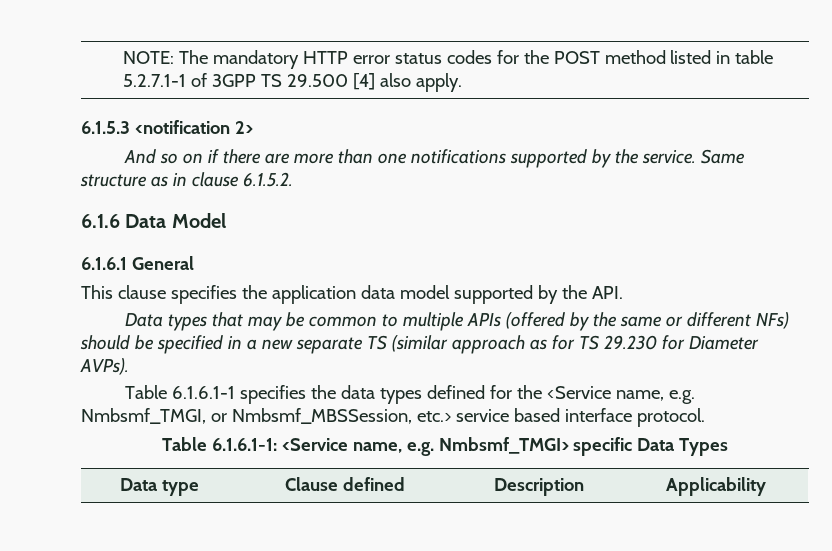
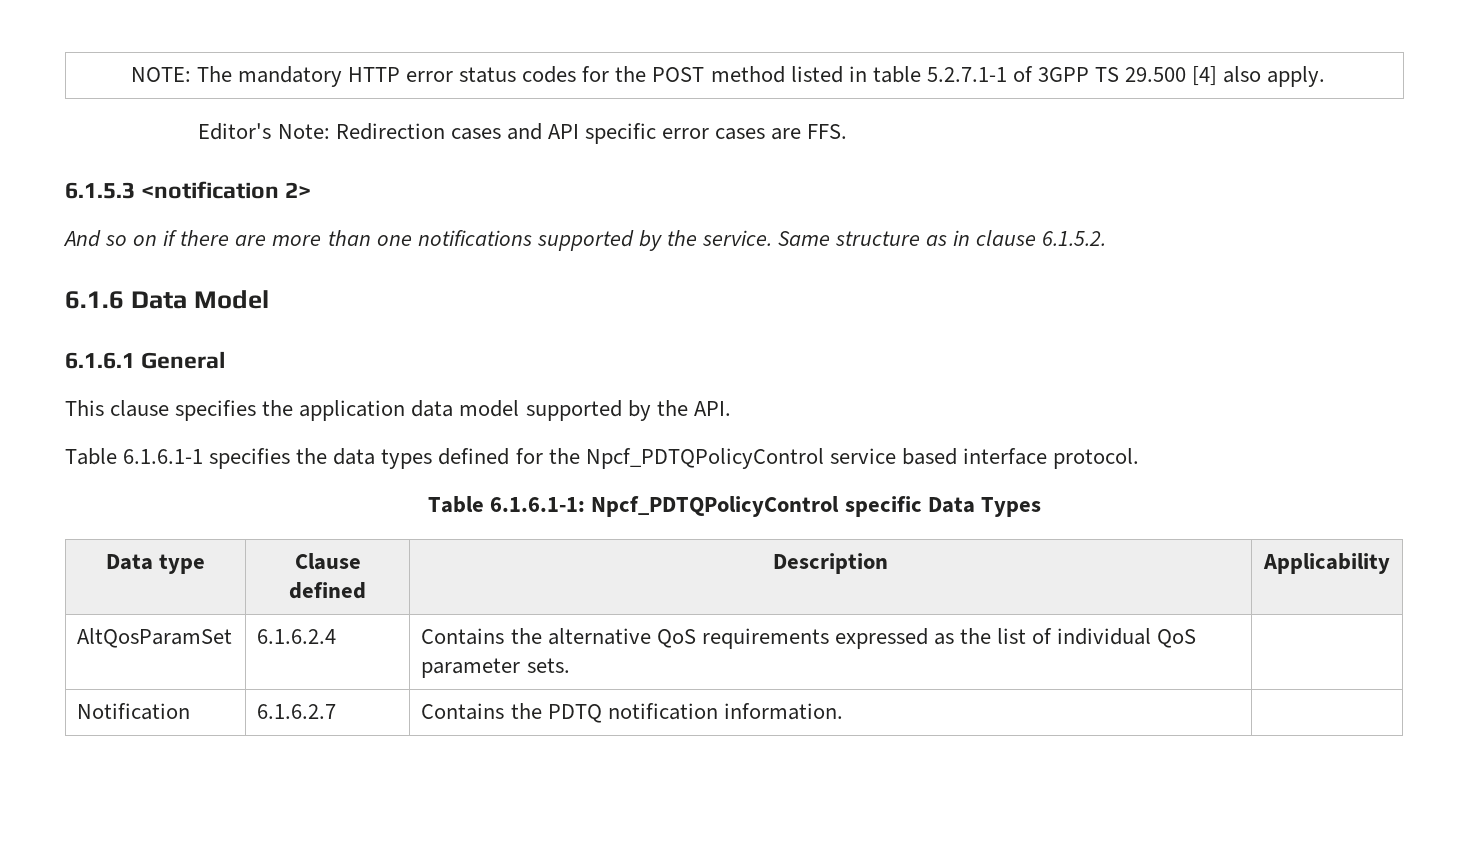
(462, 82) none -> [198,123,848,144] // Editor's Note: Redirection cases and API specific error cases are FFS.
[125,312,790,331] [80,335,759,354] [80,358,129,375] // Data types that may be common to multiple APIs (offered by the same or different NFs) should be specified in a new separate TS (similar approach as for TS 29.230 for Diameter AVPs). -> (731, 408) none
[547,386,696,404] [81,408,451,424] <Service name, e.g. Nmbsmf_TMGI, or Nmbsmf_MBSSession, etc.> -> [585,448,824,469] Npcf_PDTQPolicyControl
[281,437,569,456] <Service name, e.g. Nmbsmf_TMGI> -> [591,496,840,517] Npcf_PDTQPolicyControl
(766, 486) none -> [77,628,233,648] [257,629,337,644] [421,628,1197,649] [421,658,570,678] [77,703,191,720] [257,704,337,719] [421,703,843,723] // AltQosParamSet | 6.1.6.2.4 | Contains the alternative QoS requirements expressed as the list of individual QoS parameter sets. | // Notification | 6.1.6.2.7 | Contains the PDTQ notification information. |

